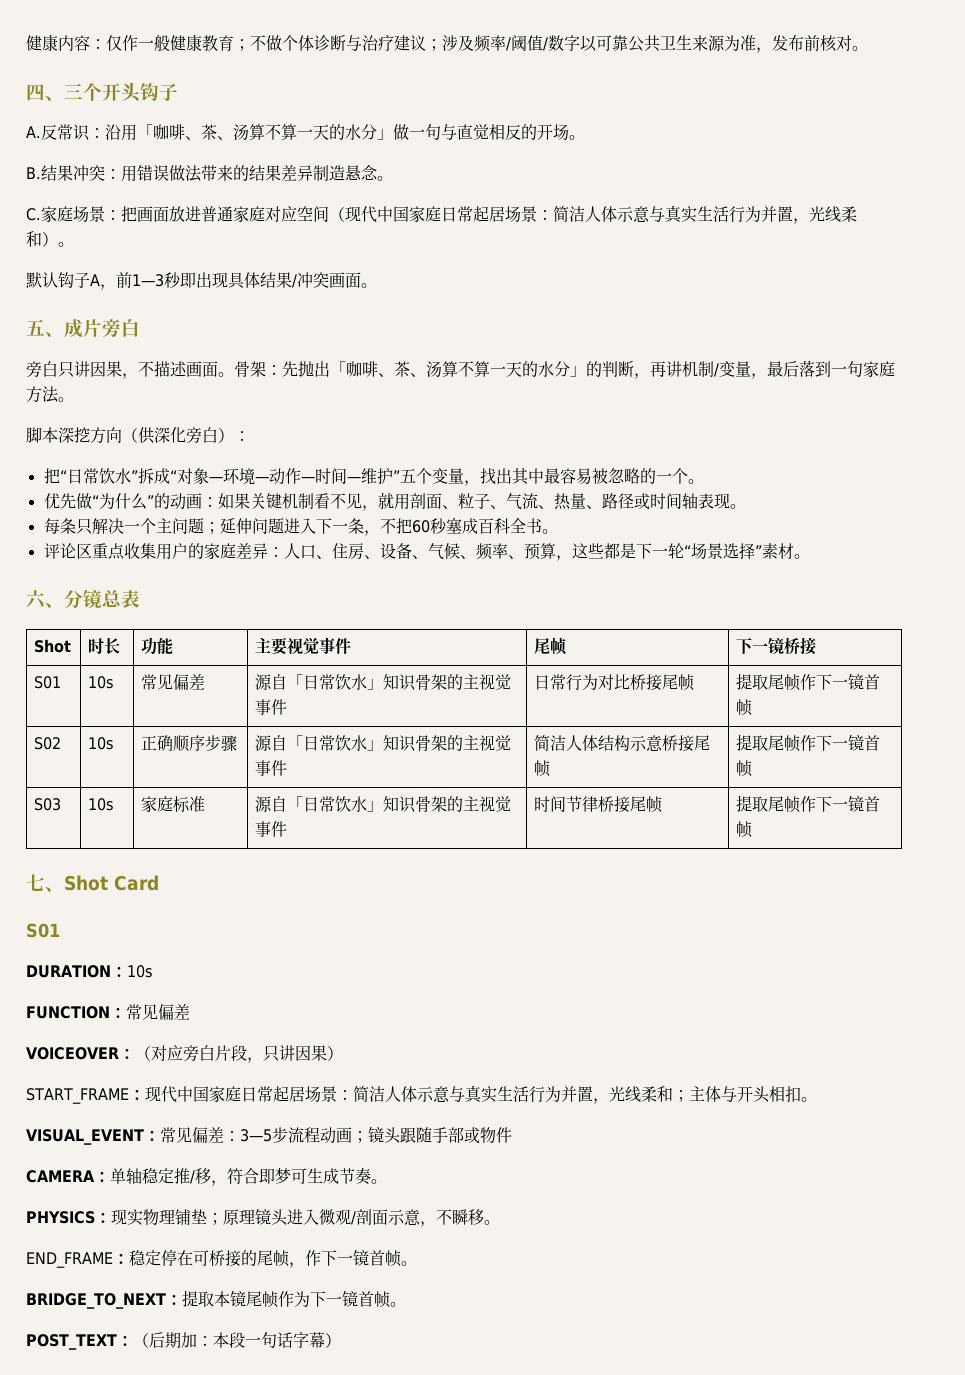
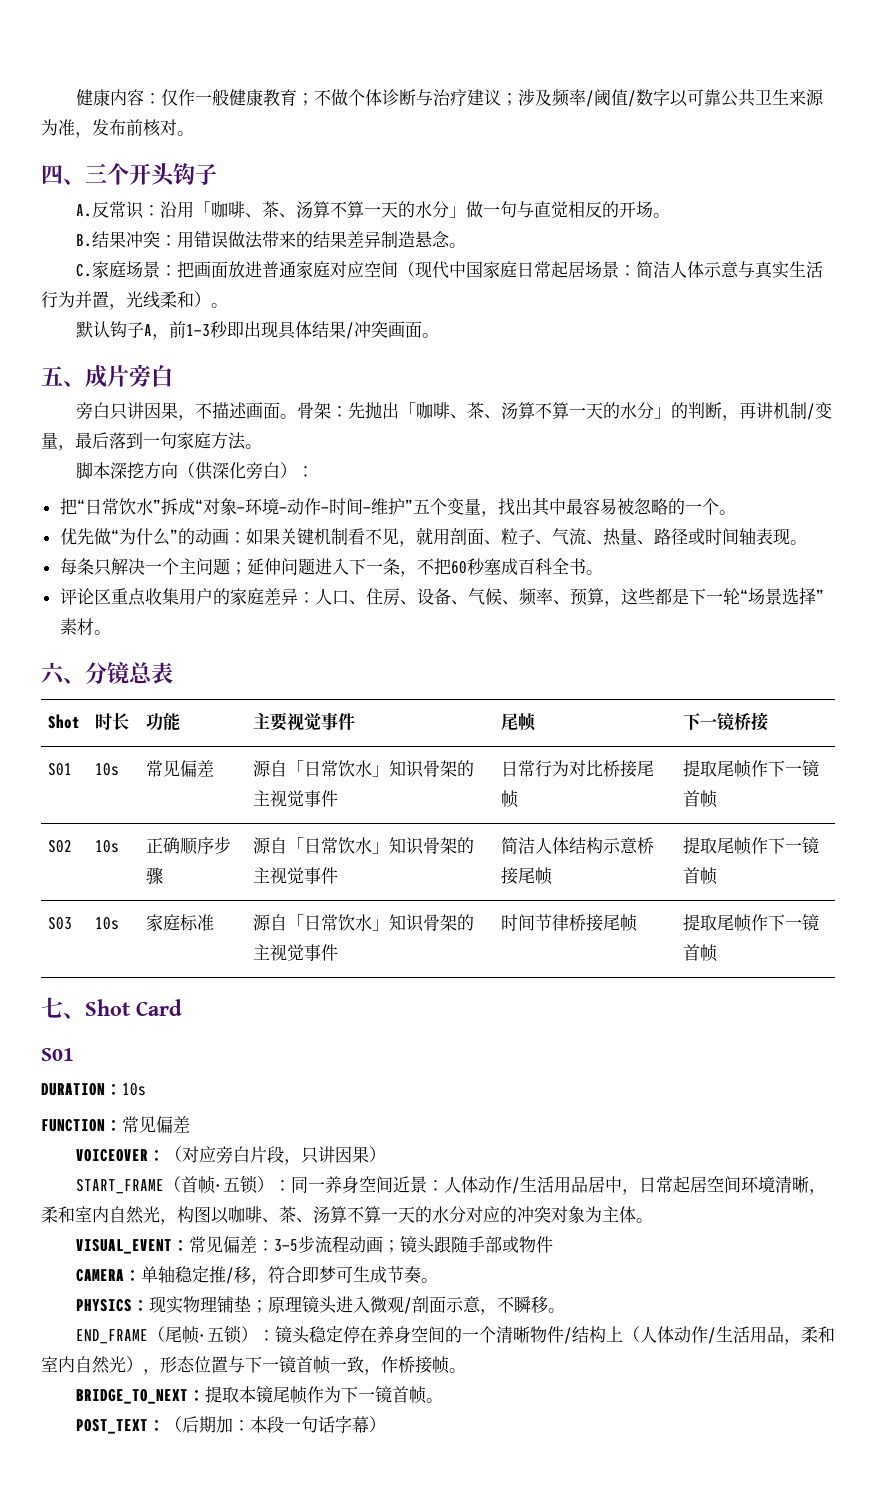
[128,1085,801,1104] ：现代中国家庭日常起居场景：简洁人体示意与真实生活行为并置，光线柔和；主体与开头相扣 -> [163,1175,826,1195] [41,1206,636,1225] （首帧·五锁）：同一养身空间近景：人体动作/生活用品居中，日常起居空间环境清晰，柔和室内自然光，构图以咖啡、茶、汤算不算一天的水分对应的冲突对象为主体
[113,1249,385,1268] ：稳定停在可桥接的尾帧，作下一镜首 -> [147,1325,835,1345] [41,1355,432,1375] （尾帧·五锁）：镜头稳定停在养身空间的一个清晰物件/结构上（人体动作/生活用品，柔和室内自然光），形态位置与下一镜首帧一致，作桥接

